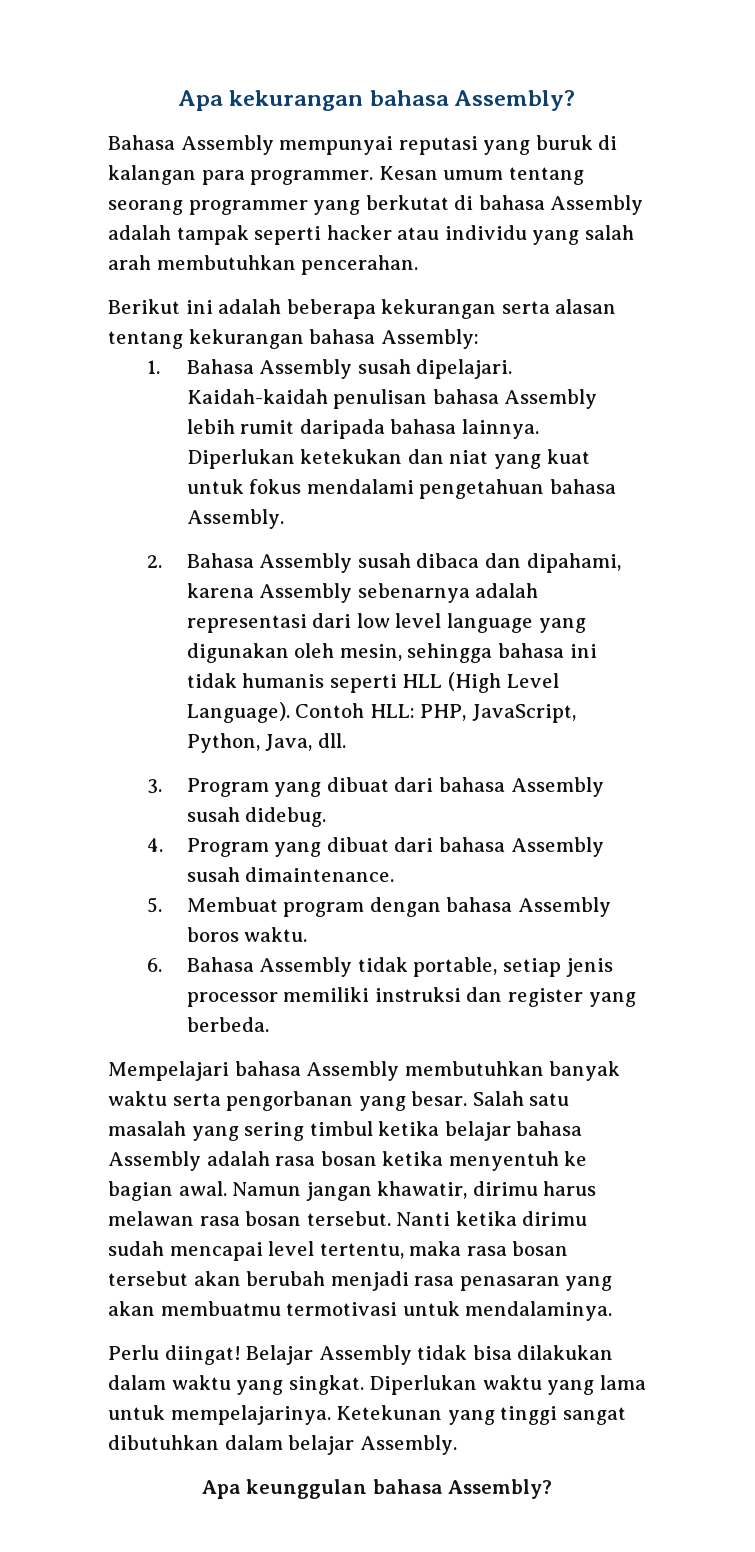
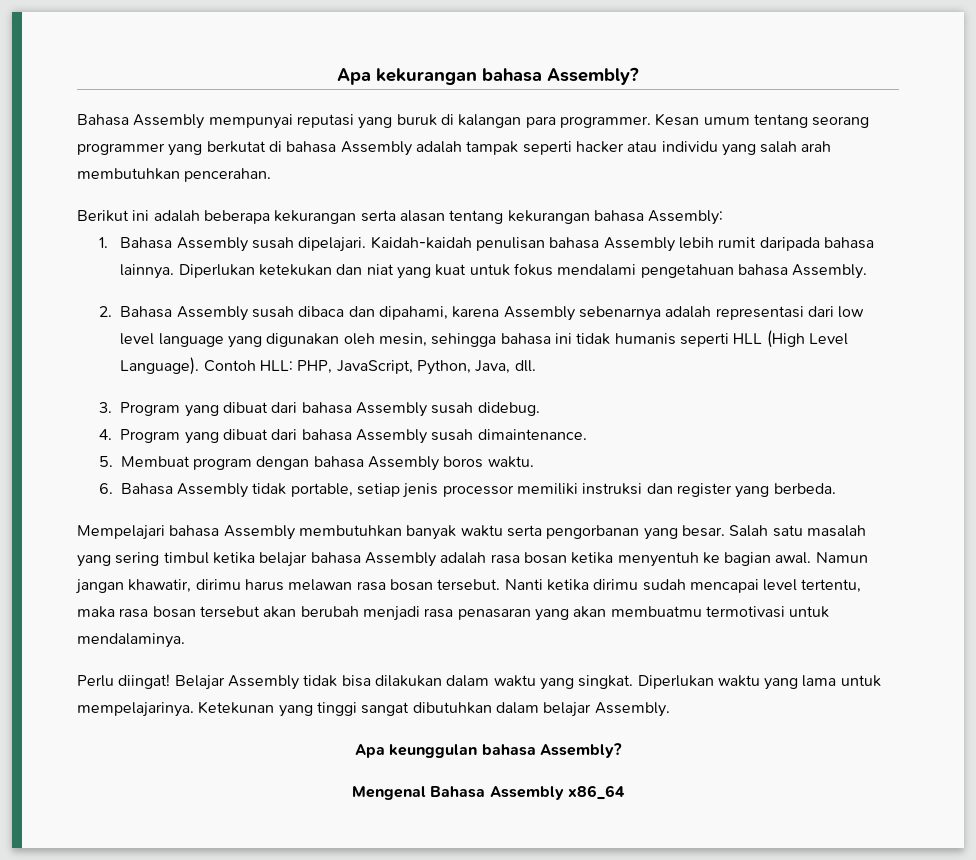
(553, 1489) none -> [352,785,625,800] // Mengenal Bahasa Assembly x86_64

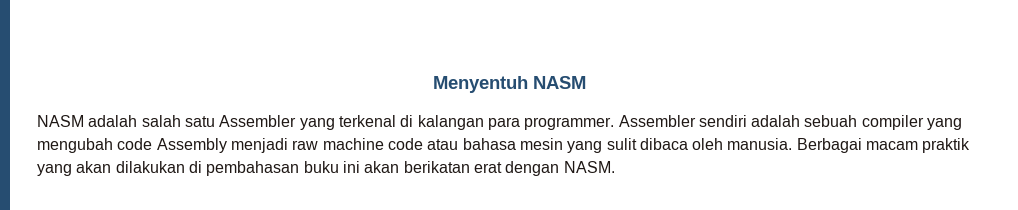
[337,67,639,85] [77,113,870,129] [77,141,832,156] [77,168,272,182] [77,210,724,225] [98,236,874,252] [120,263,868,279] [98,306,865,321] [120,330,848,348] [120,357,536,375] [98,402,540,417] [98,429,587,444] [98,456,534,471] [98,483,836,498] [77,525,866,540] [77,552,868,567] [75,579,862,594] [77,606,830,621] [77,633,185,648] [77,674,881,690] [77,701,670,717] [355,743,622,758] [352,785,625,800] Apa kekurangan bahasa Assembly? // Bahasa Assembly mempunyai reputasi yang buruk di kalangan para programmer. Kesan umum tentang seorang programmer yang berkutat di bahasa Assembly adalah tampak seperti hacker atau individu yang salah arah membutuhkan pencerahan. // Berikut ini adalah beberapa kekurangan serta alasan tentang kekurangan bahasa Assembly: // 1. Bahasa Assembly susah dipelajari. Kaidah-kaidah penulisan bahasa Assembly lebih rumit daripada bahasa lainnya. Diperlukan ketekukan dan niat yang kuat untuk fokus mendalami pengetahuan bahasa Assembly. // 2. Bahasa Assembly susah dibaca dan dipahami, karena Assembly sebenarnya adalah representasi dari low level language yang digunakan oleh mesin, sehingga bahasa ini tidak humanis seperti HLL (High Level Language). Contoh HLL: PHP, JavaScript, Python, Java, dll. // 3. Program yang dibuat dari bahasa Assembly susah didebug. // 4. Program yang dibuat dari bahasa Assembly susah dimaintenance. // 5. Membuat program dengan bahasa Assembly boros waktu. // 6. Bahasa Assembly tidak portable, setiap jenis processor memiliki instruksi dan register yang berbeda. // Mempelajari bahasa Assembly membutuhkan banyak waktu serta pengorbanan yang besar. Salah satu masalah yang sering timbul ketika belajar bahasa Assembly adalah rasa bosan ketika menyentuh ke bagian awal. Namun jangan khawatir, dirimu harus melawan rasa bosan tersebut. Nanti ketika dirimu sudah mencapai level tertentu, maka rasa bosan tersebut akan berubah menjadi rasa penasaran yang akan membuatmu termotivasi untuk mendalaminya. // Perlu diingat! Belajar Assembly tidak bisa dilakukan dalam waktu yang singkat. Diperlukan waktu yang lama untuk mempelajarinya. Ketekunan yang tinggi sangat dibutuhkan dalam belajar Assembly. // Apa keunggulan bahasa Assembly? // Mengenal Bahasa Assembly x86_64 -> [432,76,586,93] [37,115,963,130] [37,138,971,153] [37,161,615,176] Menyentuh NASM // NASM adalah salah satu Assembler yang terkenal di kalangan para programmer. Assembler sendiri adalah sebuah compiler yang mengubah code Assembly menjadi raw machine code atau bahasa mesin yang sulit dibaca oleh manusia. Berbagai macam praktik yang akan dilakukan di pembahasan buku ini akan berikatan erat dengan NASM.

